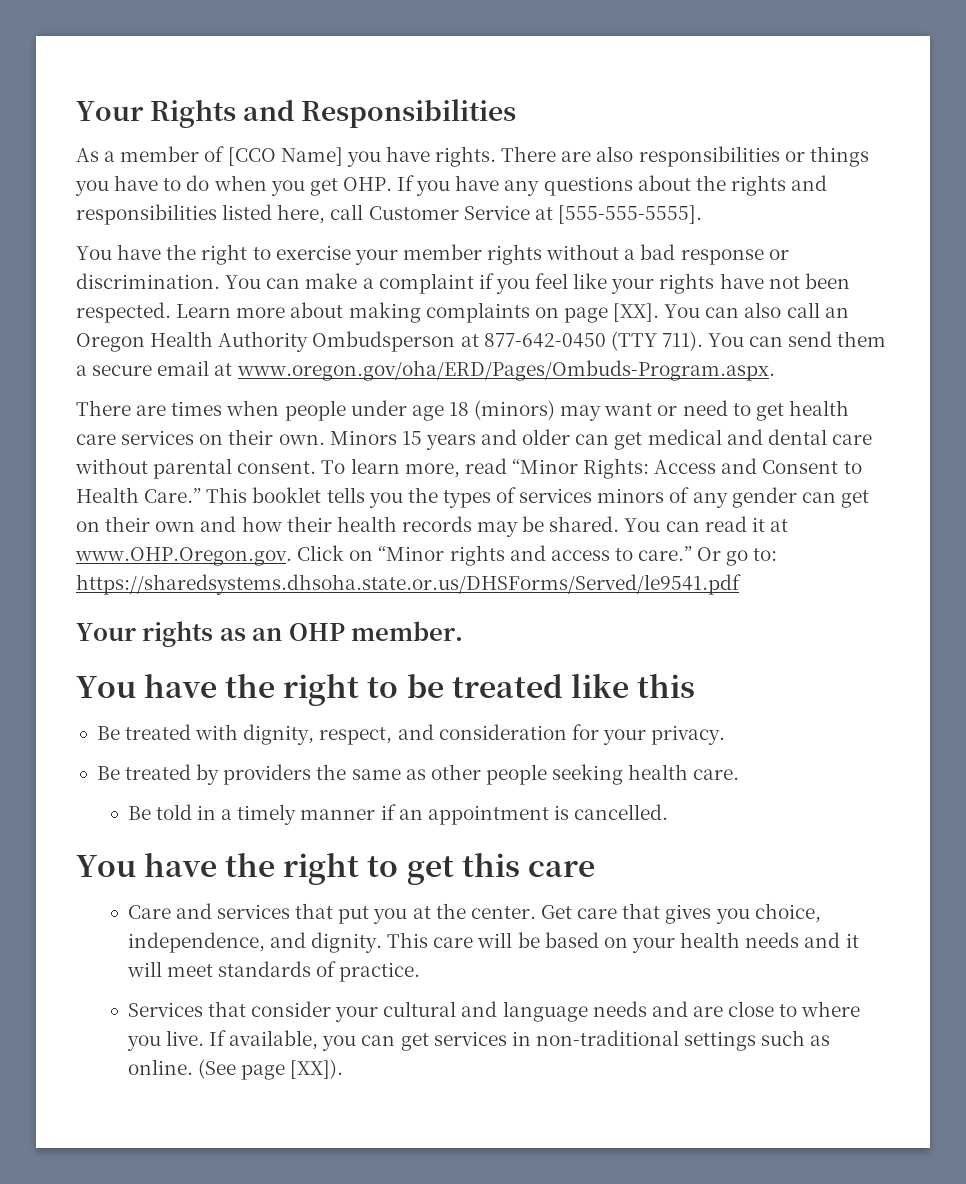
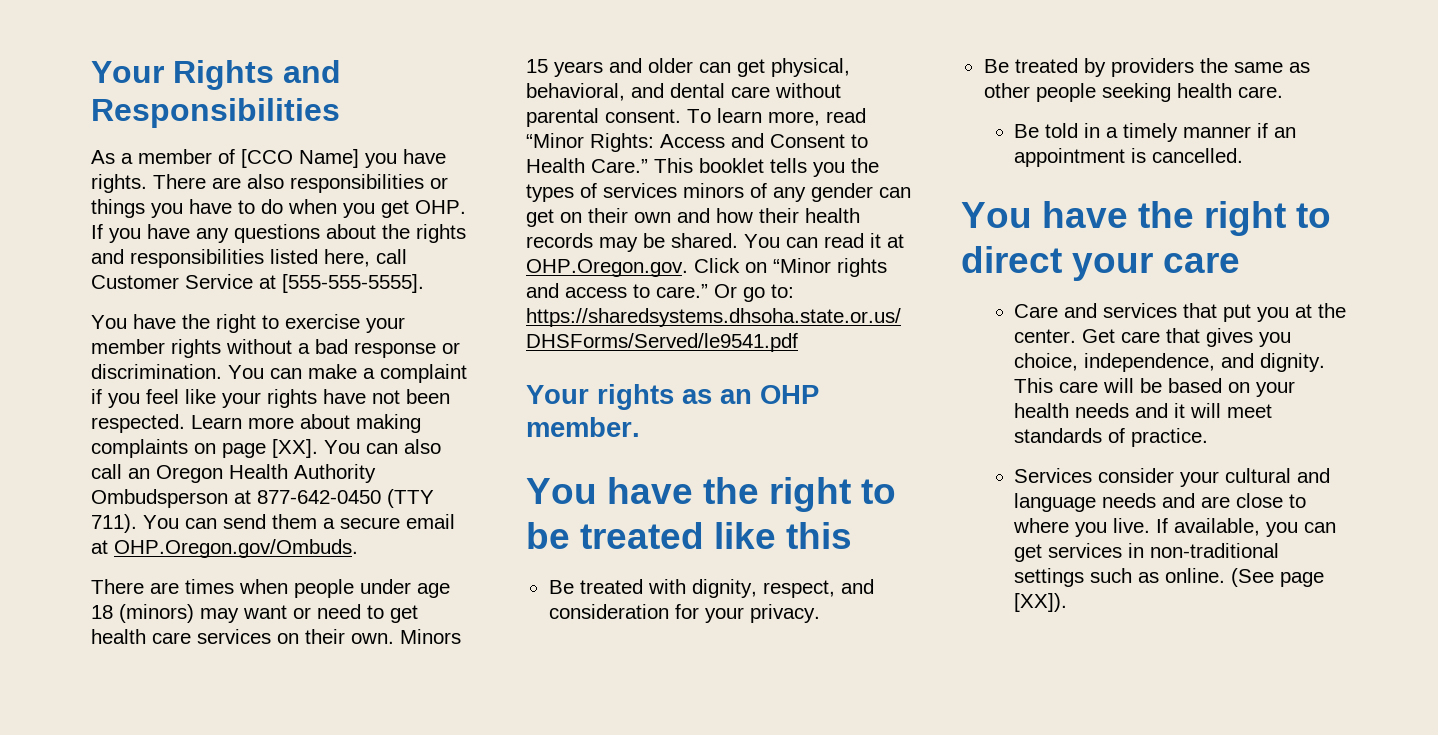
[236,360,775,381] www.oregon.gov/oha/ERD/Pages/Ombuds-Program.aspx. -> [114,539,358,558] OHP.Oregon.gov/Ombuds.
[647,429,722,445] medical -> [771,58,850,77] [526,83,625,101] physical, behavioral,
[75,547,292,566] www.OHP.Oregon.gov. -> [526,259,688,277] OHP.Oregon.gov.
[406,852,520,885] get this -> [961,246,1153,281] direct your
[207,1001,246,1017] that -> (1093, 475) none

